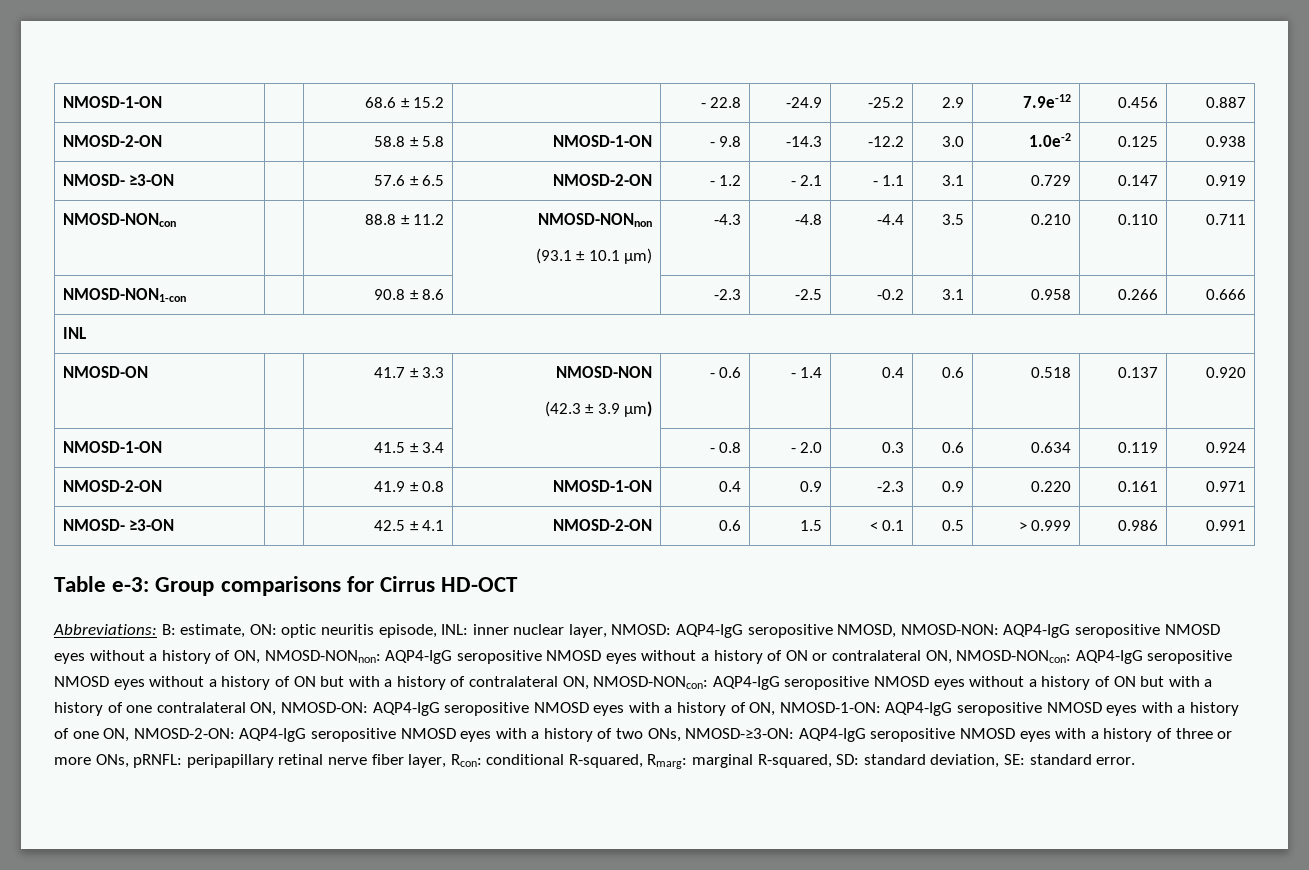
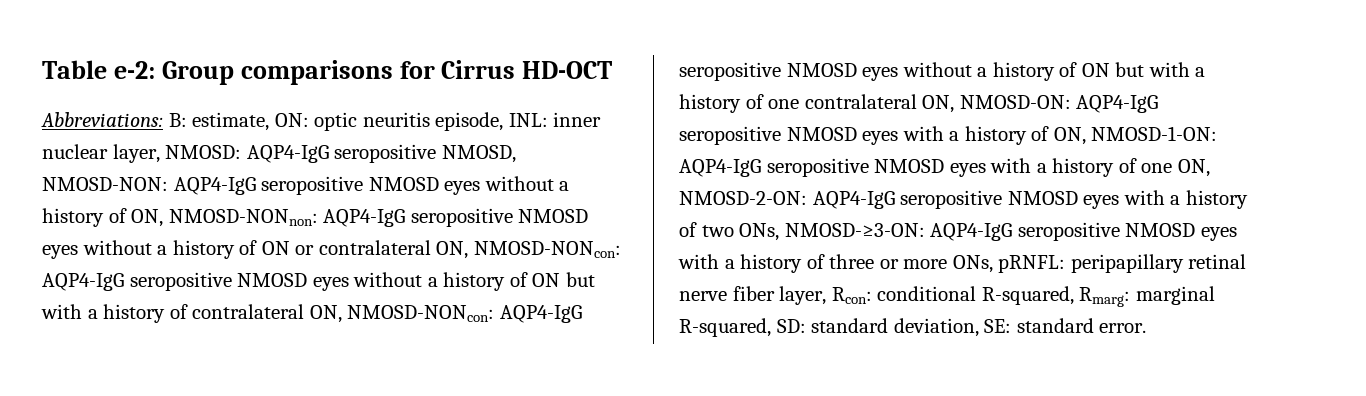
[62,96,162,108] [365,97,445,108] [700,97,742,108] [786,97,823,108] [868,97,905,108] [942,97,965,108] [1023,94,1072,108] [1118,97,1159,108] [1206,97,1247,108] [62,135,162,147] [374,136,445,147] [553,135,653,147] [709,136,742,147] [786,136,823,147] [868,136,905,147] [942,136,965,147] [1029,133,1072,147] [1118,136,1159,147] [1206,136,1247,147] [62,174,175,186] [374,175,445,186] [553,174,653,186] [709,175,742,186] [790,175,823,186] [872,175,905,186] [942,175,965,186] [1031,175,1072,186] [1118,175,1159,186] [1206,175,1247,186] [62,213,176,227] [365,214,445,225] [538,213,653,227] [535,248,653,264] [714,214,742,225] [795,214,823,225] [877,214,905,225] [942,214,965,225] [1031,214,1072,225] [1118,214,1159,225] [1206,214,1247,225] [62,288,186,302] [374,289,445,300] [714,289,742,300] [795,289,823,300] [877,289,905,300] [942,289,965,300] [1031,289,1072,300] [1118,289,1159,300] [1206,289,1247,300] [62,327,86,339] [62,366,148,378] [374,367,445,378] [556,366,653,378] [544,401,653,417] [709,367,742,378] [790,367,823,378] [882,367,905,378] [942,367,965,378] [1031,367,1072,378] [1118,367,1159,378] [1206,367,1247,378] [62,441,162,453] [374,442,445,453] [709,442,742,453] [790,442,823,453] [882,442,905,453] [942,442,965,453] [1031,442,1072,453] [1118,442,1159,453] [1206,442,1247,453] [62,480,162,492] [374,481,445,492] [553,480,653,492] [719,481,742,492] [800,481,823,492] [877,481,905,492] [942,481,965,492] [1031,481,1072,492] [1118,481,1159,492] [1206,481,1247,492] [62,519,175,531] [374,520,445,531] [553,519,653,531] [719,520,742,531] [800,520,823,531] [869,520,905,531] [942,520,965,531] [1018,520,1072,531] [1118,520,1159,531] [1206,520,1247,531] [54,576,150,592] NMOSD-1-ON | | 68.6 ± 15.2 | | - 22.8 | -24.9 | -25.2 | 2.9 | 7.9e-12 | 0.456 | 0.887 // NMOSD-2-ON | | 58.8 ± 5.8 | NMOSD-1-ON | - 9.8 | -14.3 | -12.2 | 3.0 | 1.0e-2 | 0.125 | 0.938 // NMOSD- ≥3-ON | | 57.6 ± 6.5 | NMOSD-2-ON | - 1.2 | - 2.1 | - 1.1 | 3.1 | 0.729 | 0.147 | 0.919 // NMOSD-NONcon | | 88.8 ± 11.2 | NMOSD-NONnon // (93.1 ± 10.1 µm) | -4.3 | -4.8 | -4.4 | 3.5 | 0.210 | 0.110 | 0.711 // NMOSD-NON1-con | | 90.8 ± 8.6 | | -2.3 | -2.5 | -0.2 | 3.1 | 0.958 | 0.266 | 0.666 // INL // NMOSD-ON | | 41.7 ± 3.3 | NMOSD-NON // (42.3 ± 3.9 µm) | - 0.6 | - 1.4 | 0.4 | 0.6 | 0.518 | 0.137 | 0.920 // NMOSD-1-ON | | 41.5 ± 3.4 | | - 0.8 | - 2.0 | 0.3 | 0.6 | 0.634 | 0.119 | 0.924 // NMOSD-2-ON | | 41.9 ± 0.8 | NMOSD-1-ON | 0.4 | 0.9 | -2.3 | 0.9 | 0.220 | 0.161 | 0.971 // NMOSD- ≥3-ON | | 42.5 ± 4.1 | NMOSD-2-ON | 0.6 | 1.5 | < 0.1 | 0.5 | > 0.999 | 0.986 | 0.991 // Table e-3: -> [42,60,155,79] Table e-2:

